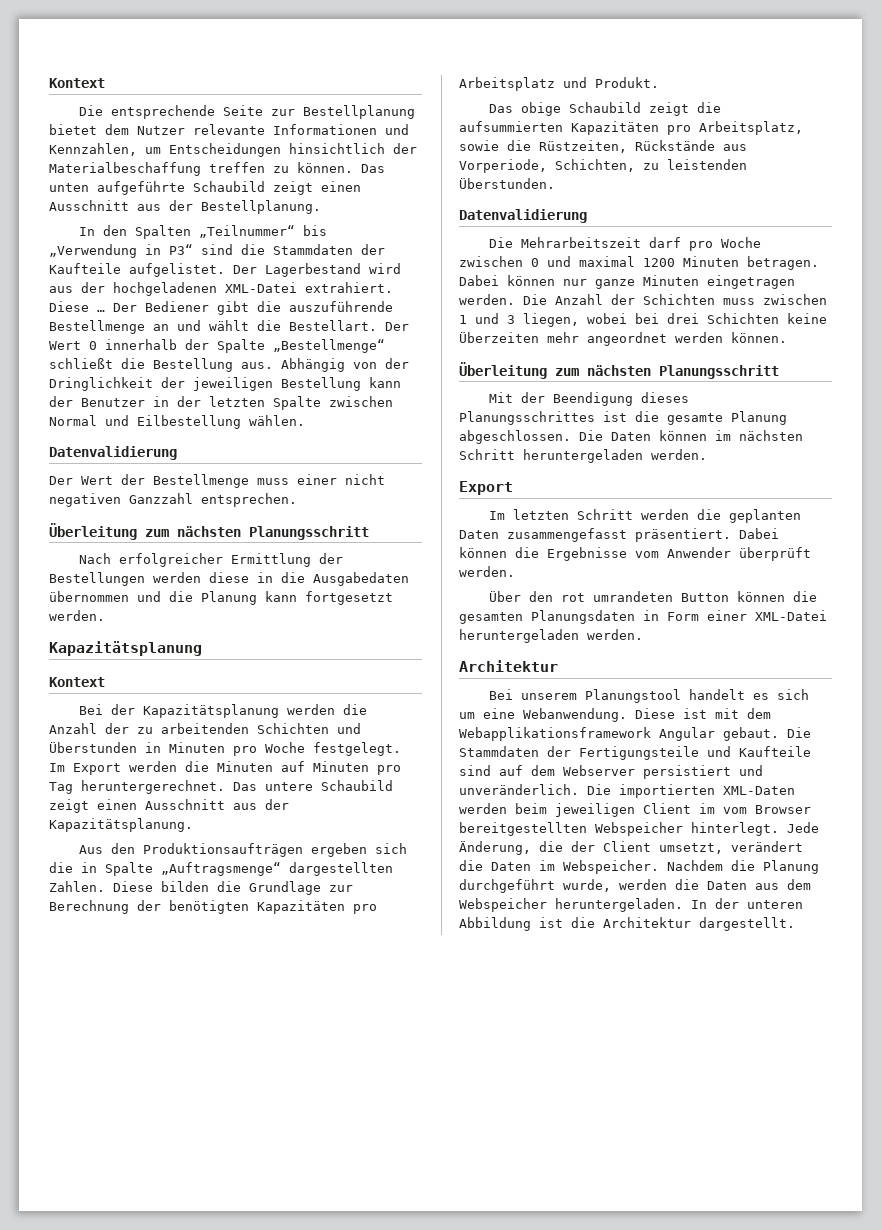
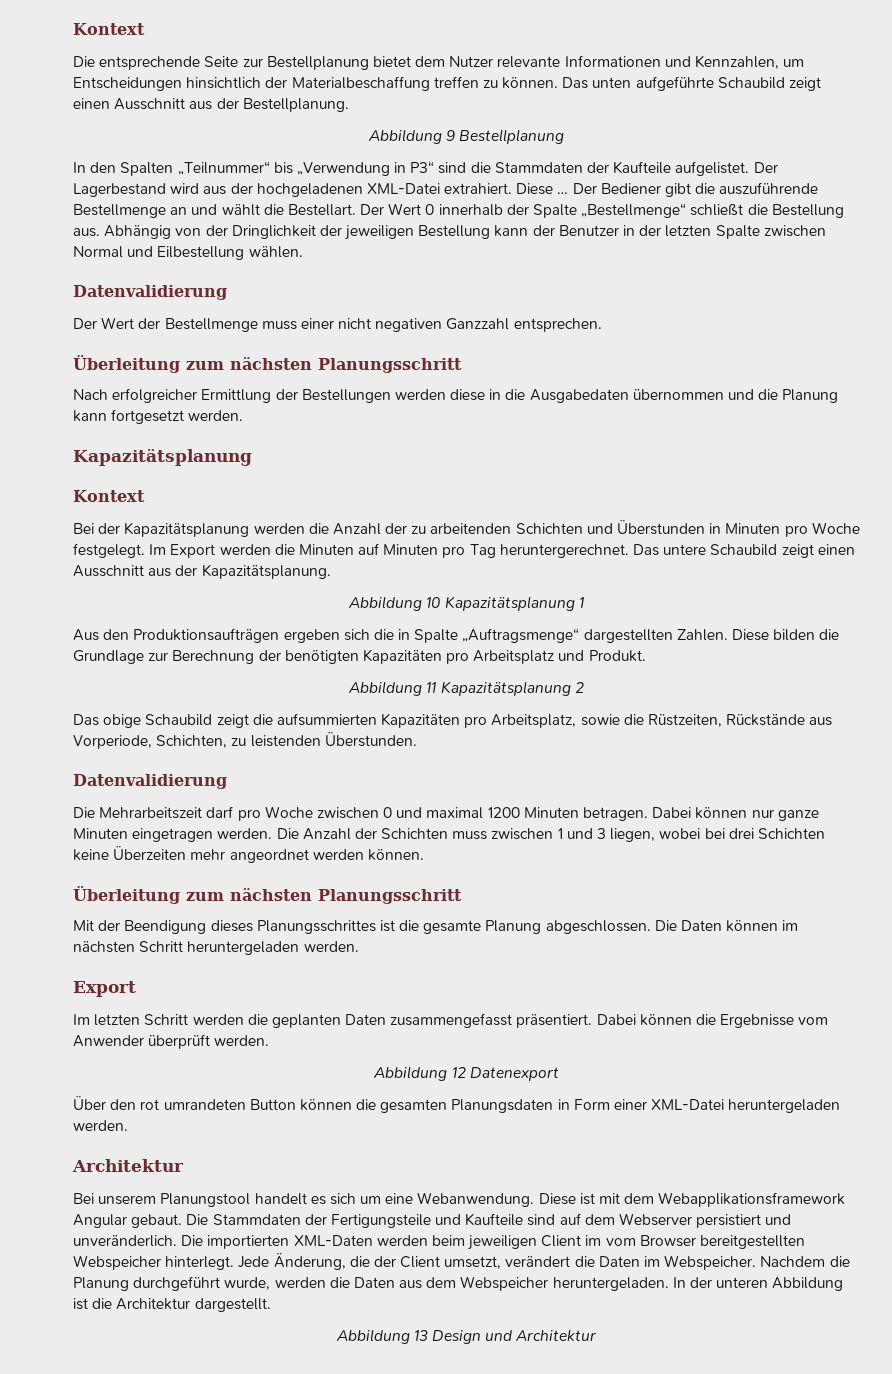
(321, 207) none -> [367,129,565,144] // Abbildung 9 Bestellplanung
(193, 825) none -> [348,596,584,611] // Abbildung 10 Kapazitätsplanung 1
(659, 82) none -> [348,681,584,696] // Abbildung 11 Kapazitätsplanung 2
(515, 571) none -> [373,1066,559,1081] // Abbildung 12 Datenexport
(795, 924) none -> [335,1329,597,1344] // Abbildung 13 Design und Architektur

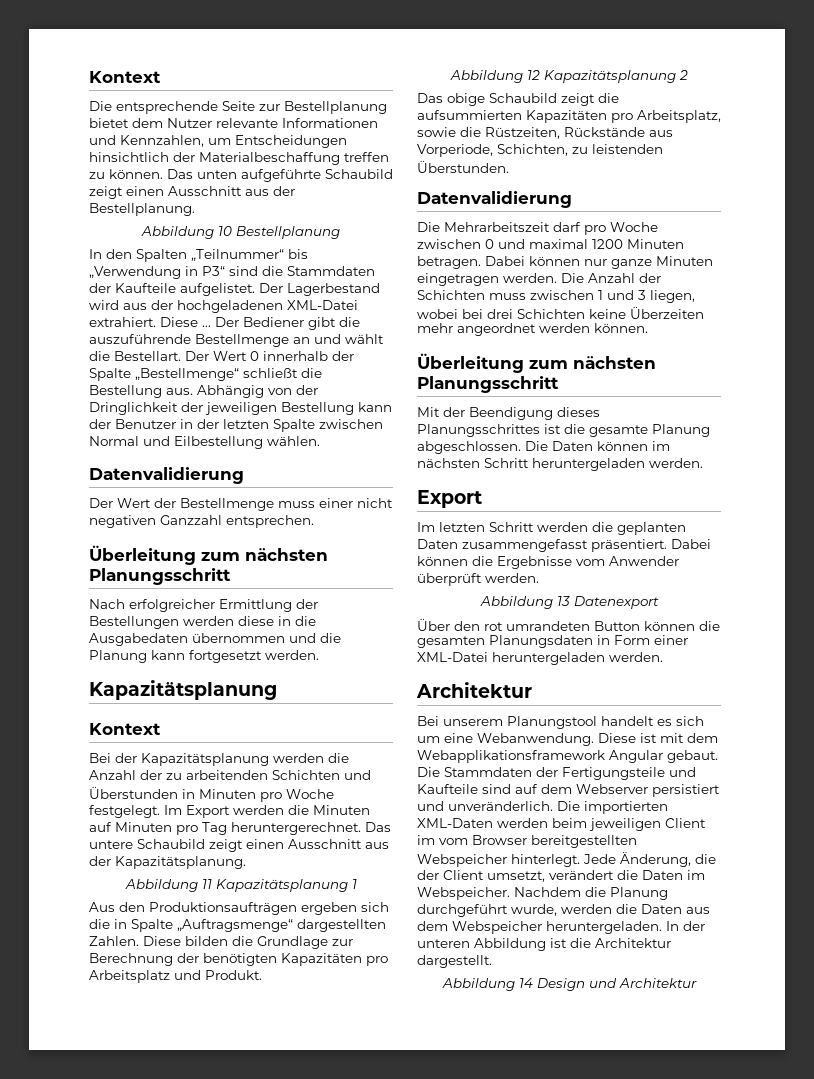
[446,130,455,141] 9 -> [218,226,232,236] 10
[426,597,441,608] 10 -> [201,879,212,889] 11
[426,682,437,693] 11 -> [526,70,540,80] 12
[451,1067,466,1078] 12 -> [556,596,570,606] 13
[413,1330,428,1341] 13 -> [518,978,533,988] 14

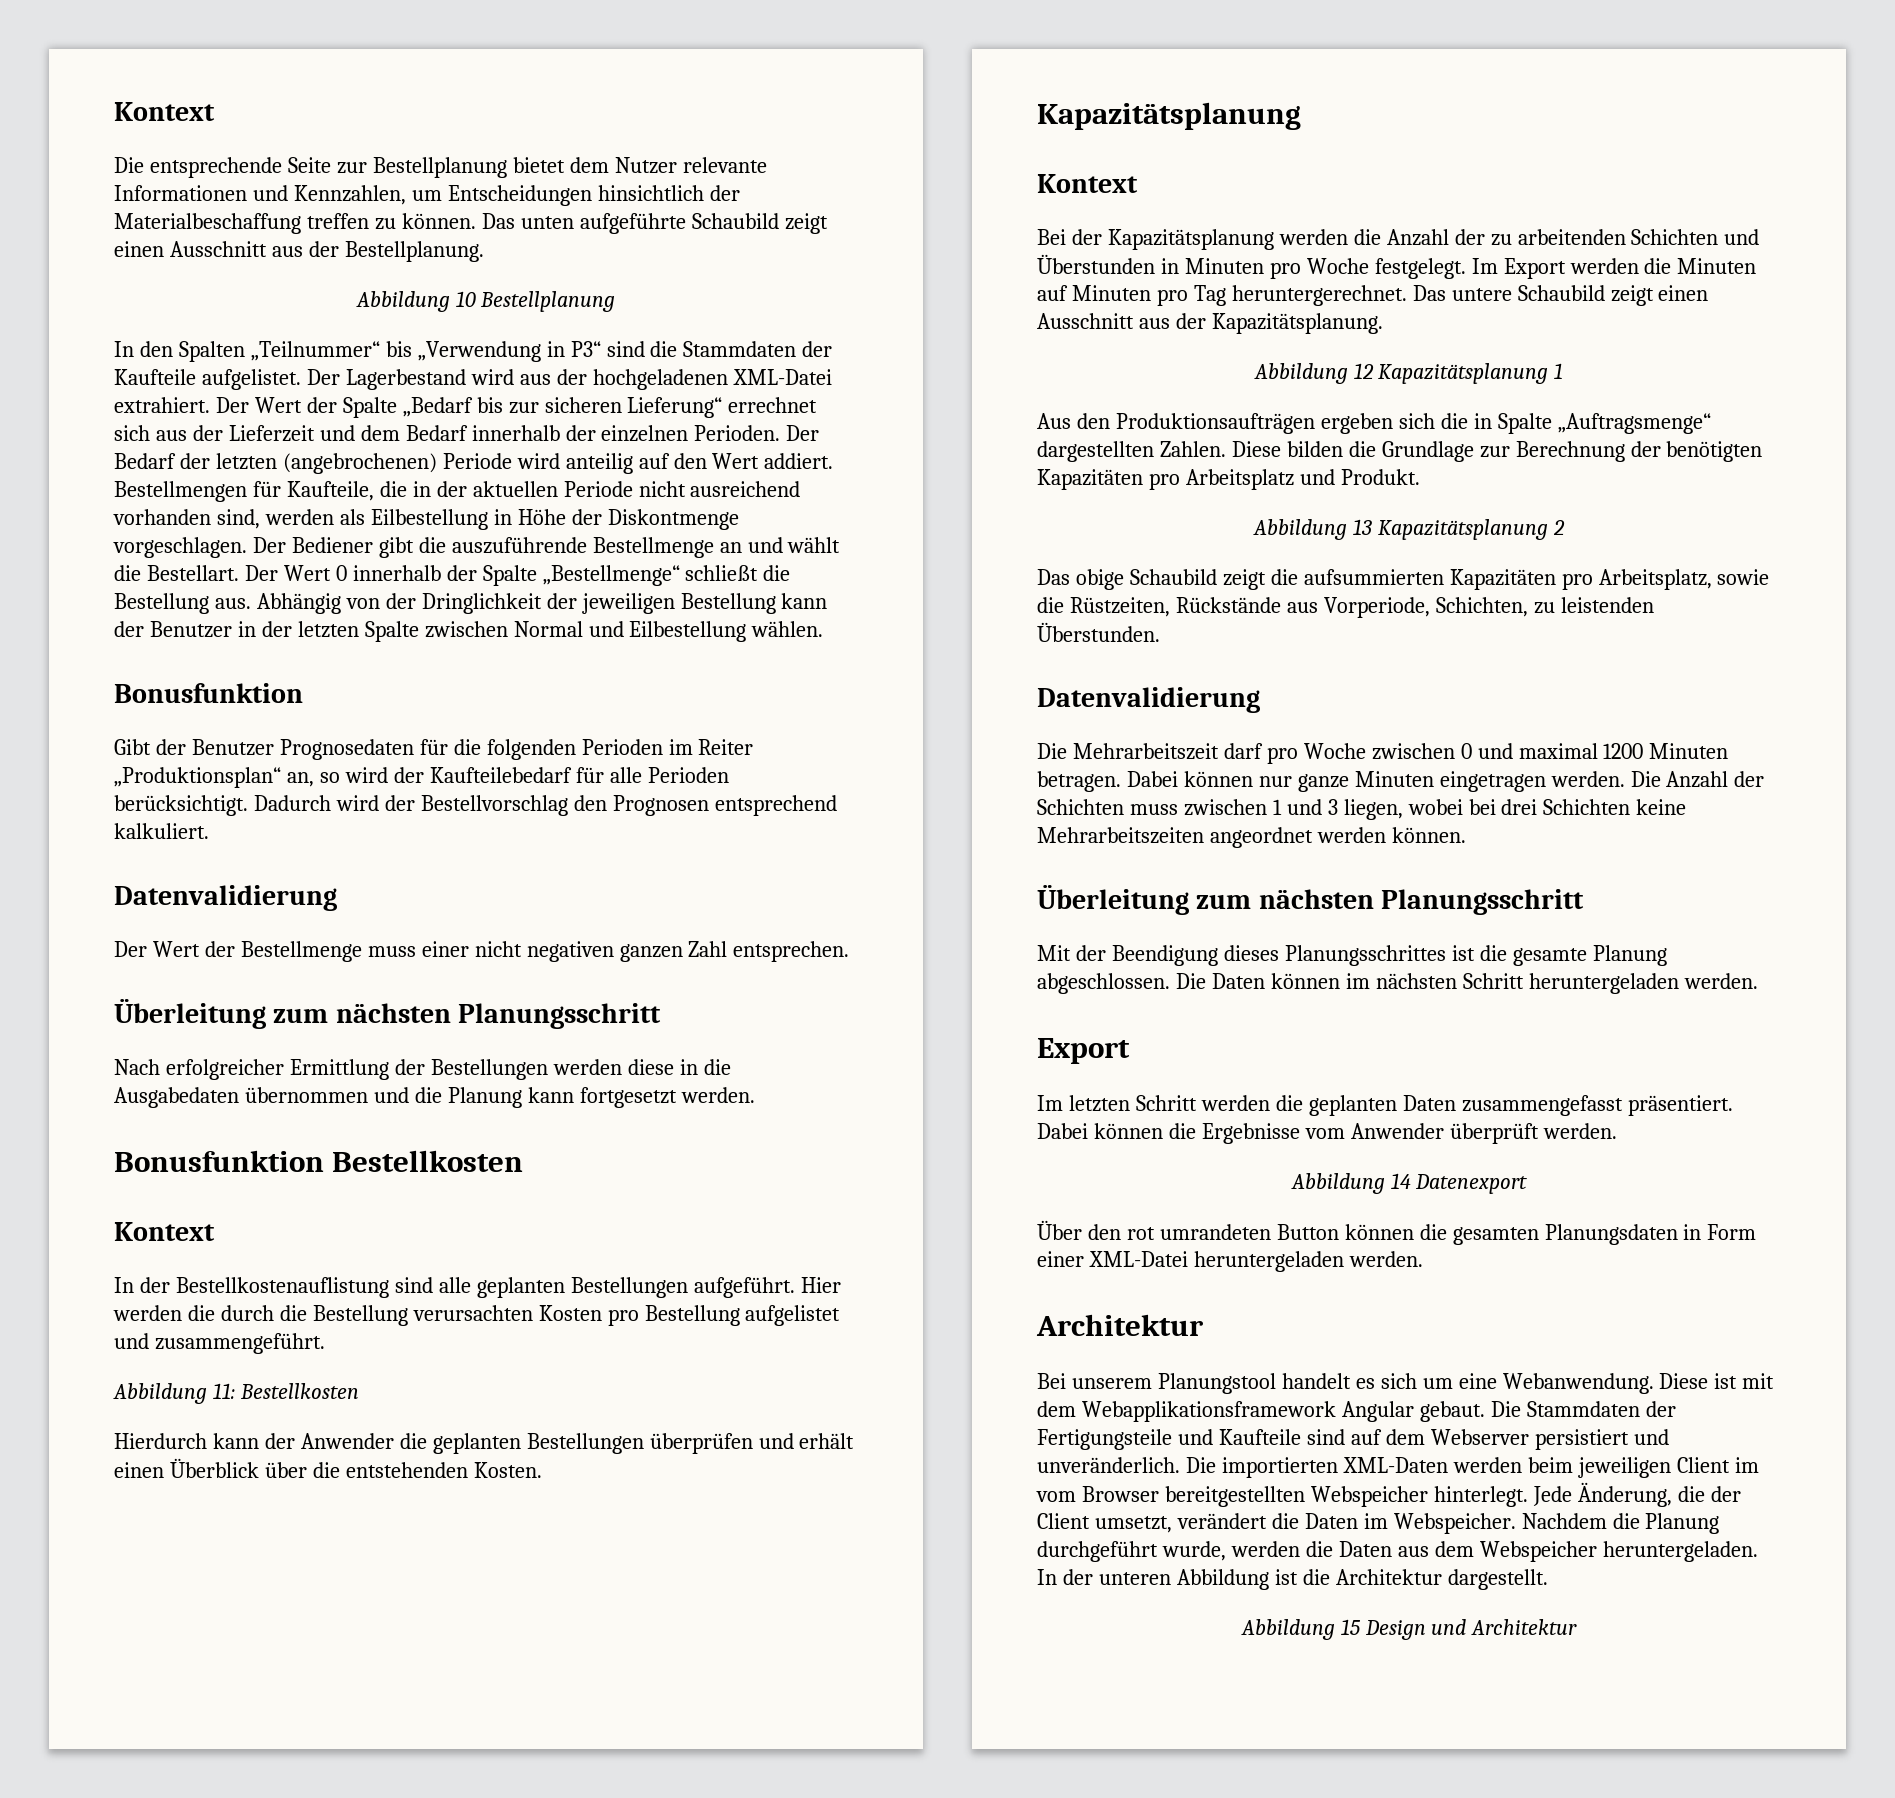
[160,317,211,327] Diese … -> [215,397,818,418] [114,425,820,442] [114,453,834,474] [114,481,801,502] [113,509,739,530] [113,537,247,558] Der Wert der Spalte „Bedarf bis zur sicheren Lieferung“ errechnet sich aus der Lieferzeit und dem Bedarf innerhalb der einzelnen Perioden. Der Bedarf der letzten (angebrochenen) Periode wird anteilig auf den Wert addiert. Bestellmengen für Kaufteile, die in der aktuellen Periode nicht ausreichend vorhanden sind, werden als Eilbestellung in Höhe der Diskontmenge vorgeschlagen.
(320, 441) none -> [114,683,303,703] [114,739,754,760] [114,767,729,788] [114,795,837,816] [114,823,209,839] // Bonusfunktion // Gibt der Benutzer Prognosedaten für die folgenden Perioden im Reiter „Produktionsplan“ an, so wird der Kaufteilebedarf für alle Perioden berücksichtigt. Dadurch wird der Bestellvorschlag den Prognosen entsprechend kalkuliert.
[160,515,222,525] Ganzzahl -> [619,941,728,962] ganzen Zahl
(319, 655) none -> [114,1150,524,1172] [114,1222,215,1241] [114,1277,841,1298] [113,1305,841,1326] [114,1333,325,1354] [113,1383,359,1404] [114,1433,855,1454] [114,1458,542,1478] // Bonusfunktion Bestellkosten // Kontext // In der Bestellkostenauflistung sind alle geplanten Bestellungen aufgeführt. Hier werden die durch die Bestellung verursachten Kosten pro Bestellung aufgelistet und zusammengeführt. // Abbildung 11: Bestellkosten // Hierdurch kann der Anwender die geplanten Bestellungen überprüfen und erhält einen Überblick über die entstehenden Kosten.
[201,879,212,889] 11 -> [1353,363,1374,379] 12
[526,70,540,80] 12 -> [1353,519,1373,535] 13
[630,306,704,319] [417,323,453,333] Überzeiten mehr -> [1037,827,1204,844] Mehrarbeitszeiten
[556,596,570,606] 13 -> [1390,1173,1411,1189] 14
[518,978,533,988] 14 -> [1340,1619,1361,1635] 15

